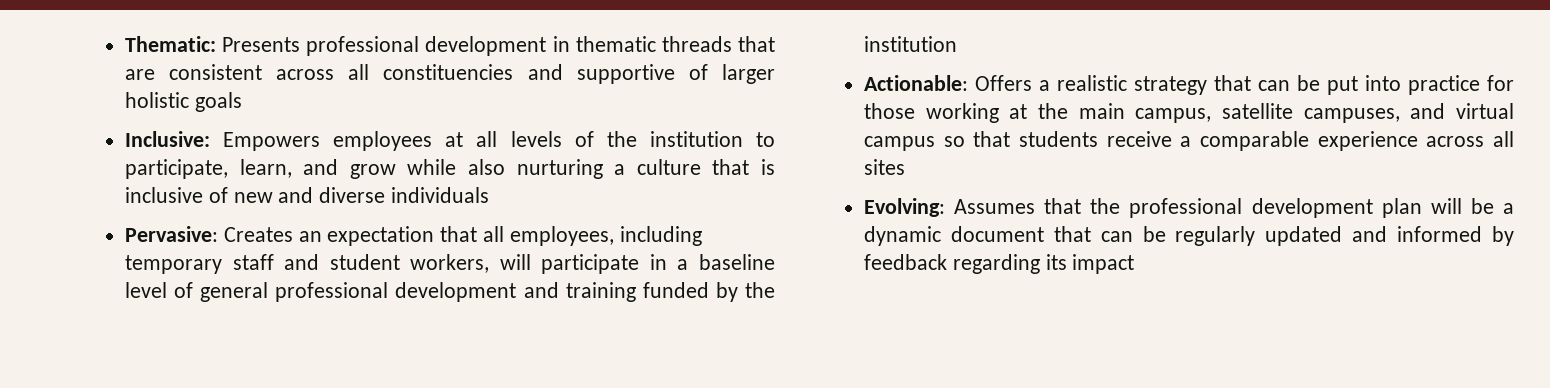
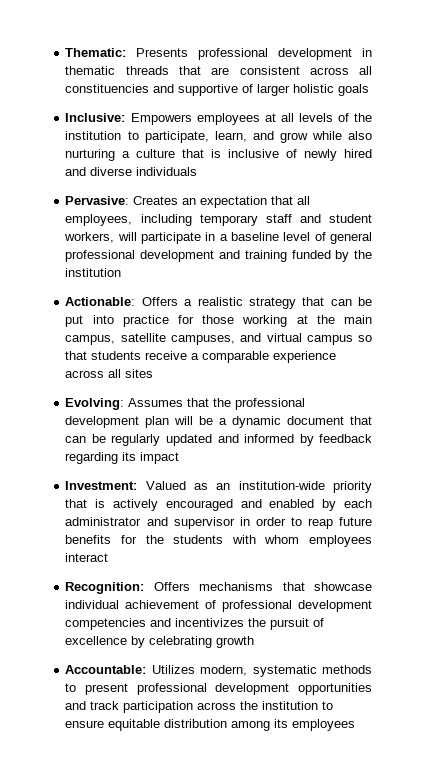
[233,192,273,203] new -> [304,149,372,161] newly hired
(1135, 264) none -> [65,481,373,493] [65,499,372,511] [65,517,373,529] [65,535,373,547] [65,553,109,562] [65,582,372,594] [65,600,372,612] [65,618,325,630] [65,636,255,648] [65,665,372,677] [65,683,372,695] [65,701,334,713] [65,719,356,731] // Investment: Valued as an institution-wide priority that is actively encouraged and enabled by each administrator and supervisor in order to reap future benefits for the students with whom employees interact // Recognition: Offers mechanisms that showcase individual achievement of professional development competencies and incentivizes the pursuit of excellence by celebrating growth // Accountable: Utilizes modern, systematic methods to present professional development opportunities and track participation across the institution to ensure equitable distribution among its employees

